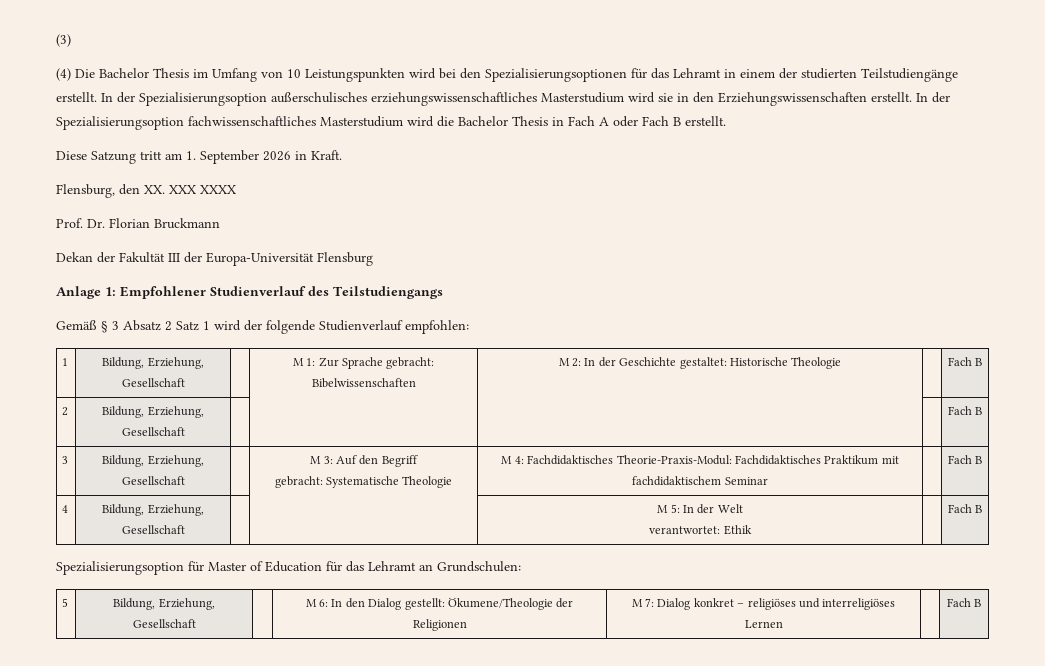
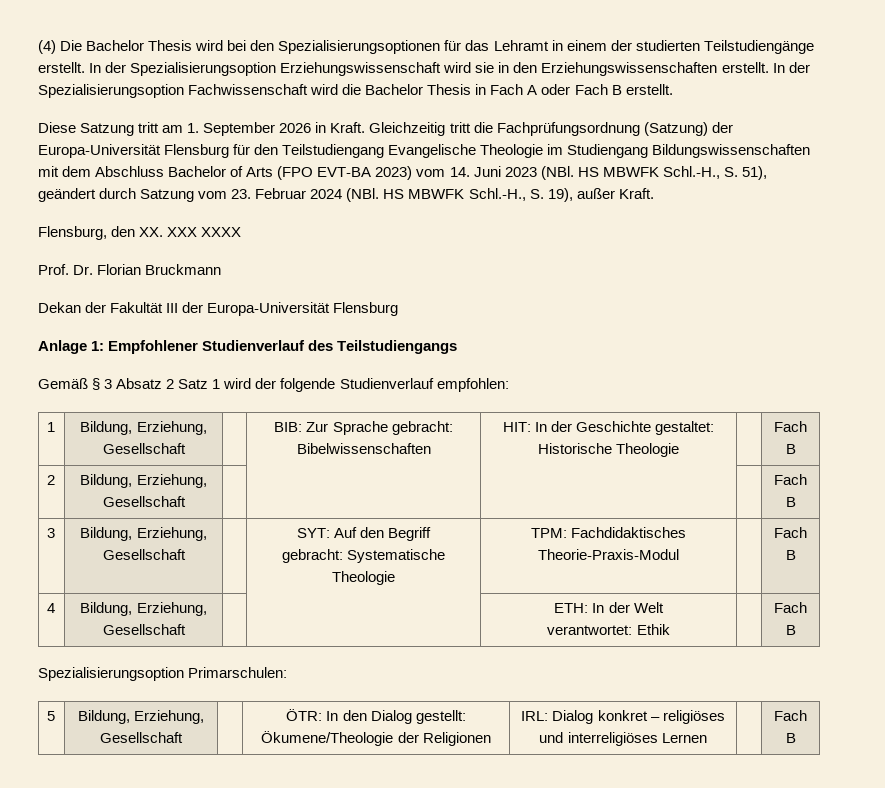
[56,34,71,47] (3) // -> (38, 47) none
[193,68,405,82] im Umfang von 10 Leistungspunkten -> (193, 45) none
[271,92,624,106] außerschulisches erziehungswissenschaftliches Masterstudium -> [280,62,442,76] Erziehungswissenschaft
[188,116,403,127] fachwissenschaftliches Masterstudium -> [188,84,309,95] Fachwissenschaft
(342, 155) none -> [369,122,733,136] [38,144,811,158] [38,166,767,180] [38,188,654,202] Gleichzeitig tritt die Fachprüfungsordnung (Satzung) der Europa-Universität Flensburg für den Teilstudiengang Evangelische Theologie im Studiengang Bildungswissenschaften mit dem Abschluss Bachelor of Arts (FPO EVT-BA 2023) vom 14. Juni 2023 (NBl. HS MBWFK Schl.-H., S. 51), geändert durch Satzung vom 23. Februar 2024 (NBl. HS MBWFK Schl.-H., S. 19), außer Kraft.
[292,358,316,366] M 1: -> [274,422,303,432] BIB:
[558,358,582,367] M 2: -> [502,422,531,432] HIT:
[310,456,333,464] M 3: -> [296,528,330,538] SYT:
[501,455,899,465] [632,476,768,486] M 4: Fachdidaktisches Theorie-Praxis-Modul: Fachdidaktisches Praktikum mit fachdidaktischem Seminar -> [530,527,687,538] [538,549,679,560] TPM: Fachdidaktisches Theorie-Praxis-Modul
[657,504,680,513] M 5: -> [554,603,589,613] ETH:
[188,561,521,572] für Master of Education für das Lehramt an Grundschulen: -> [188,667,288,678] Primarschulen:
[305,599,329,607] M 6: -> [286,709,323,721] ÖTR:
[631,598,655,607] M 7: -> [521,711,549,721] IRL:

